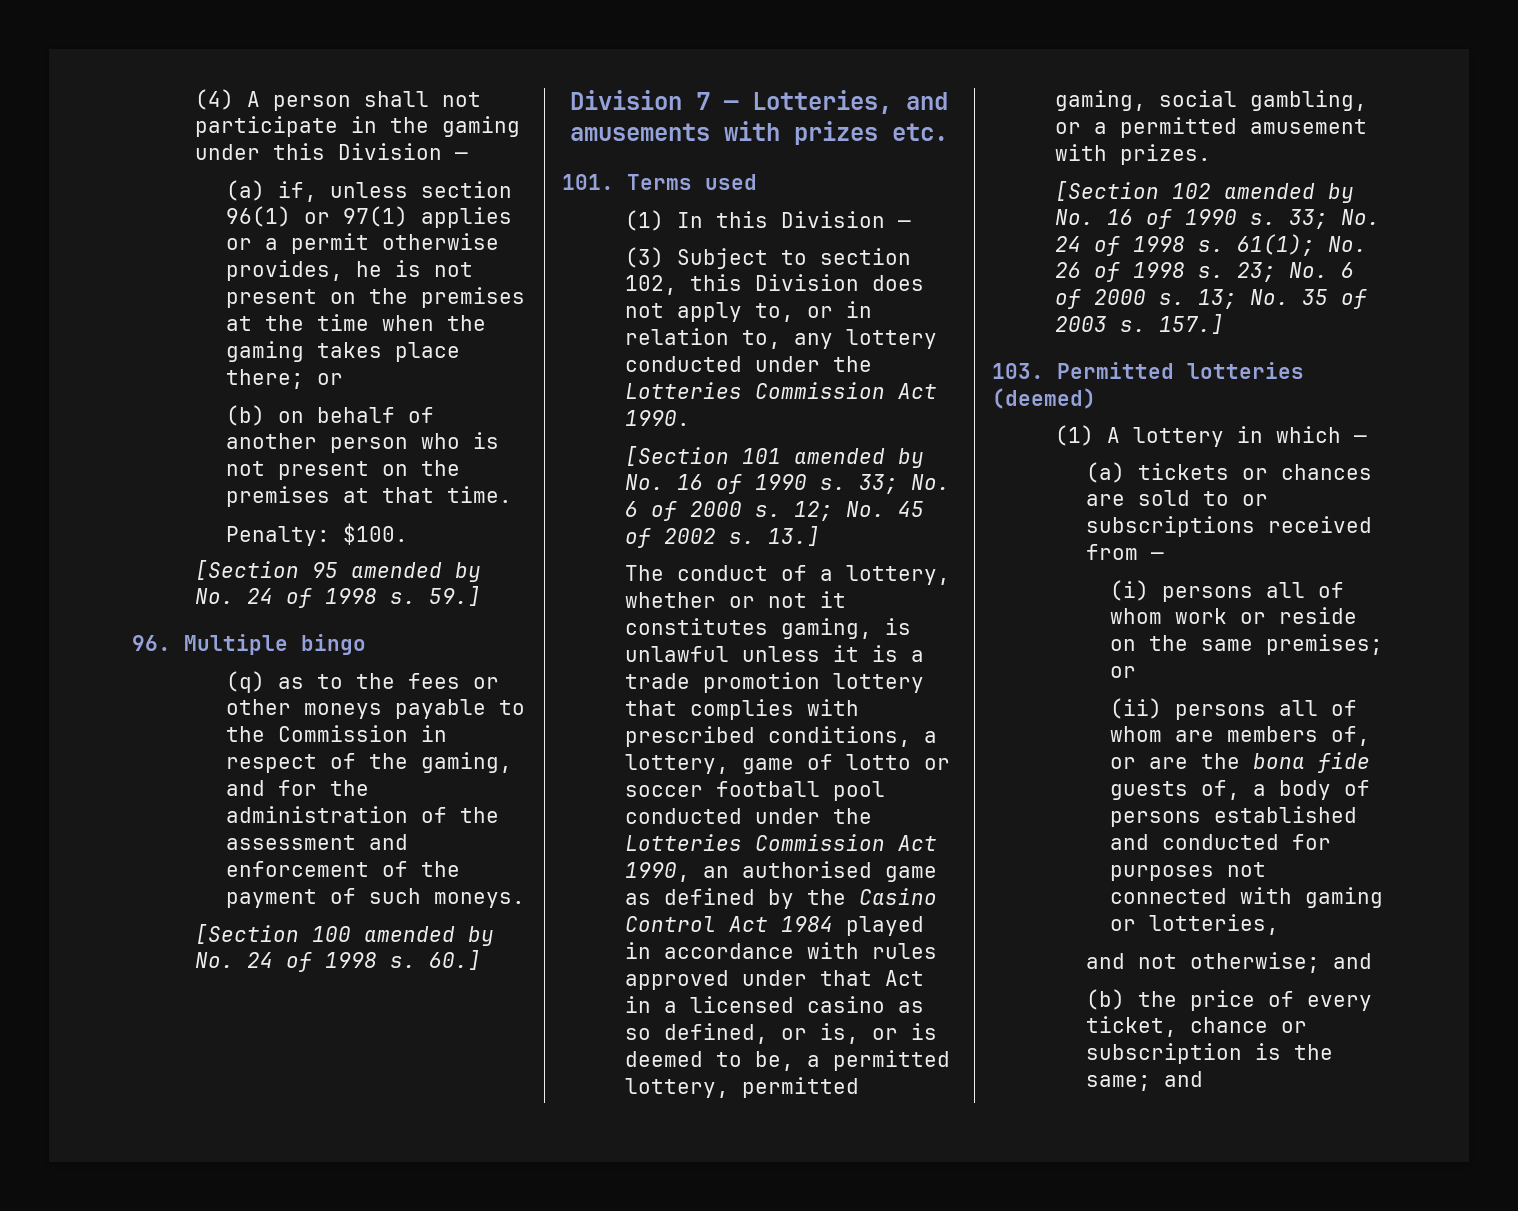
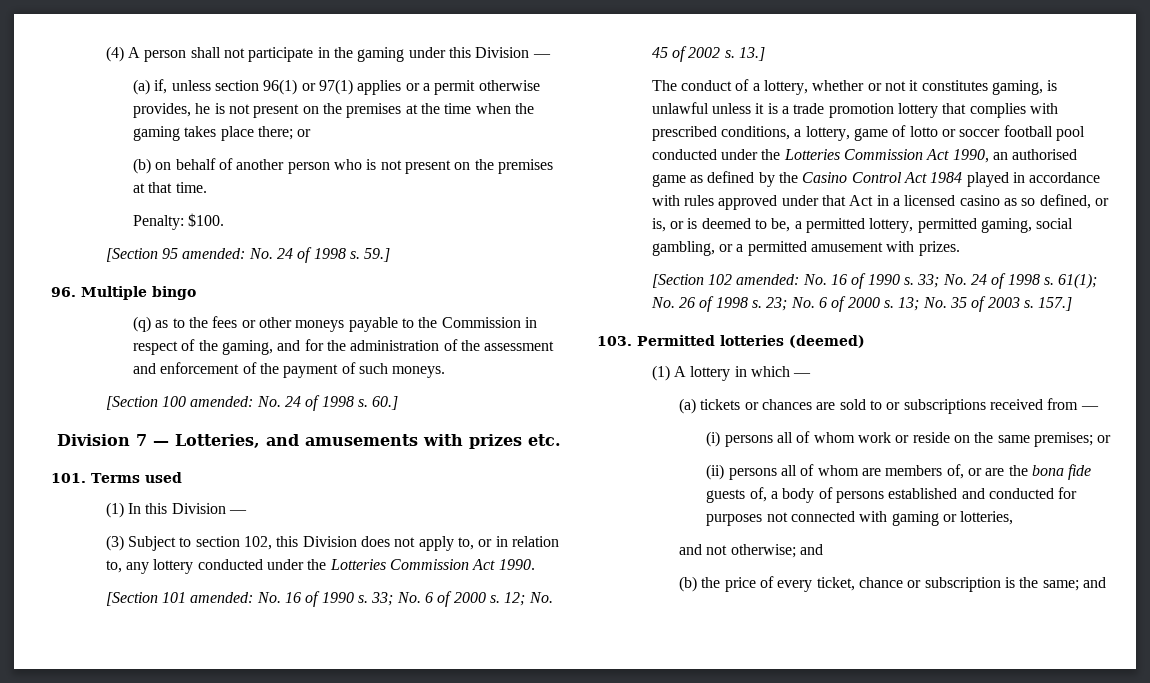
[350,562,481,582] amended by -> [182,248,246,259] amended:
[363,926,494,946] amended by -> [190,396,254,407] amended:
[793,448,924,468] amended by -> [190,592,254,603] amended:
[1223,183,1354,203] amended by -> [736,274,800,285] amended:

